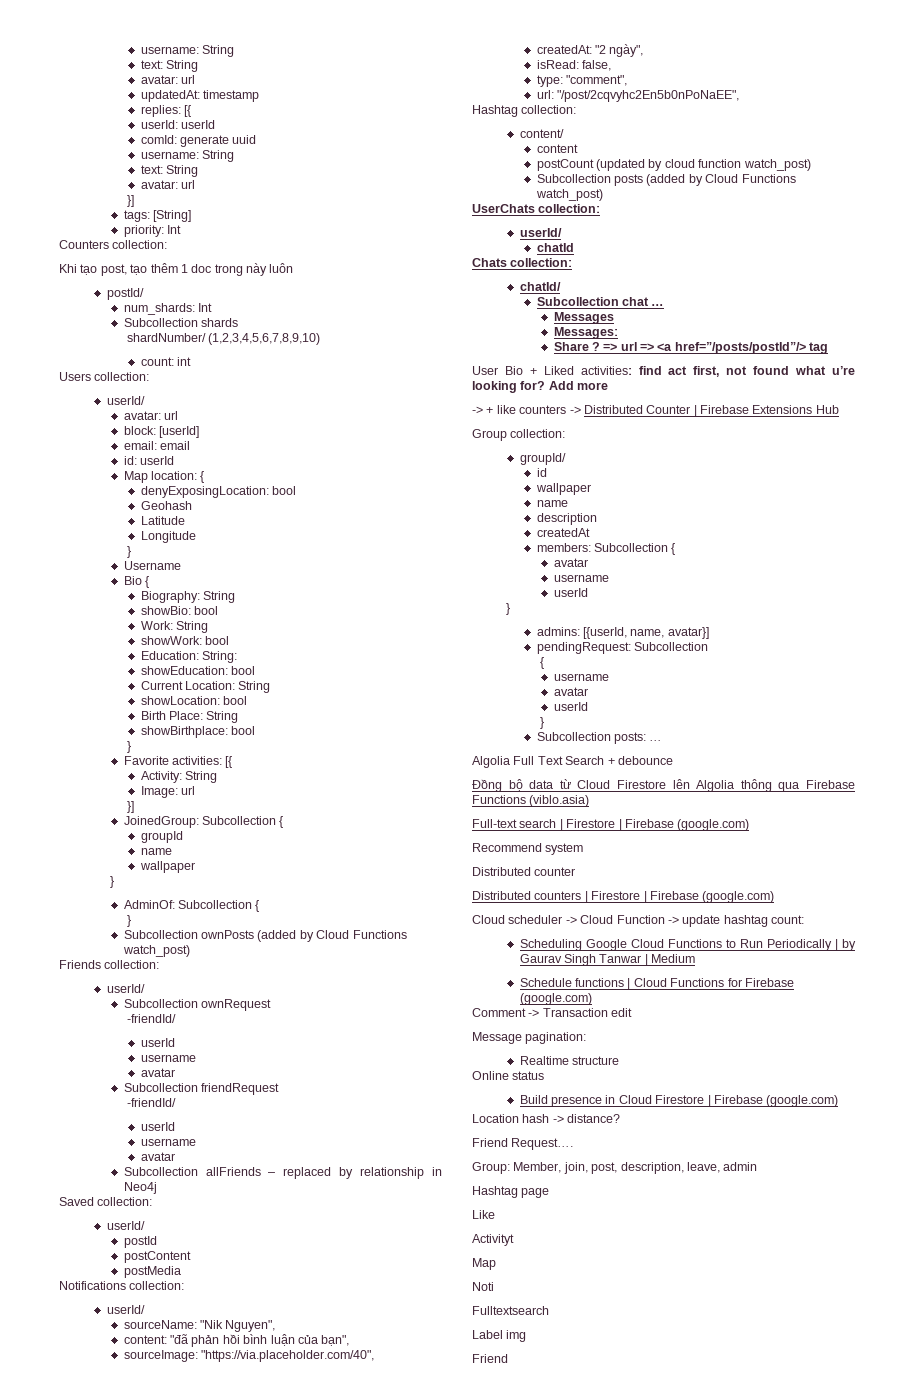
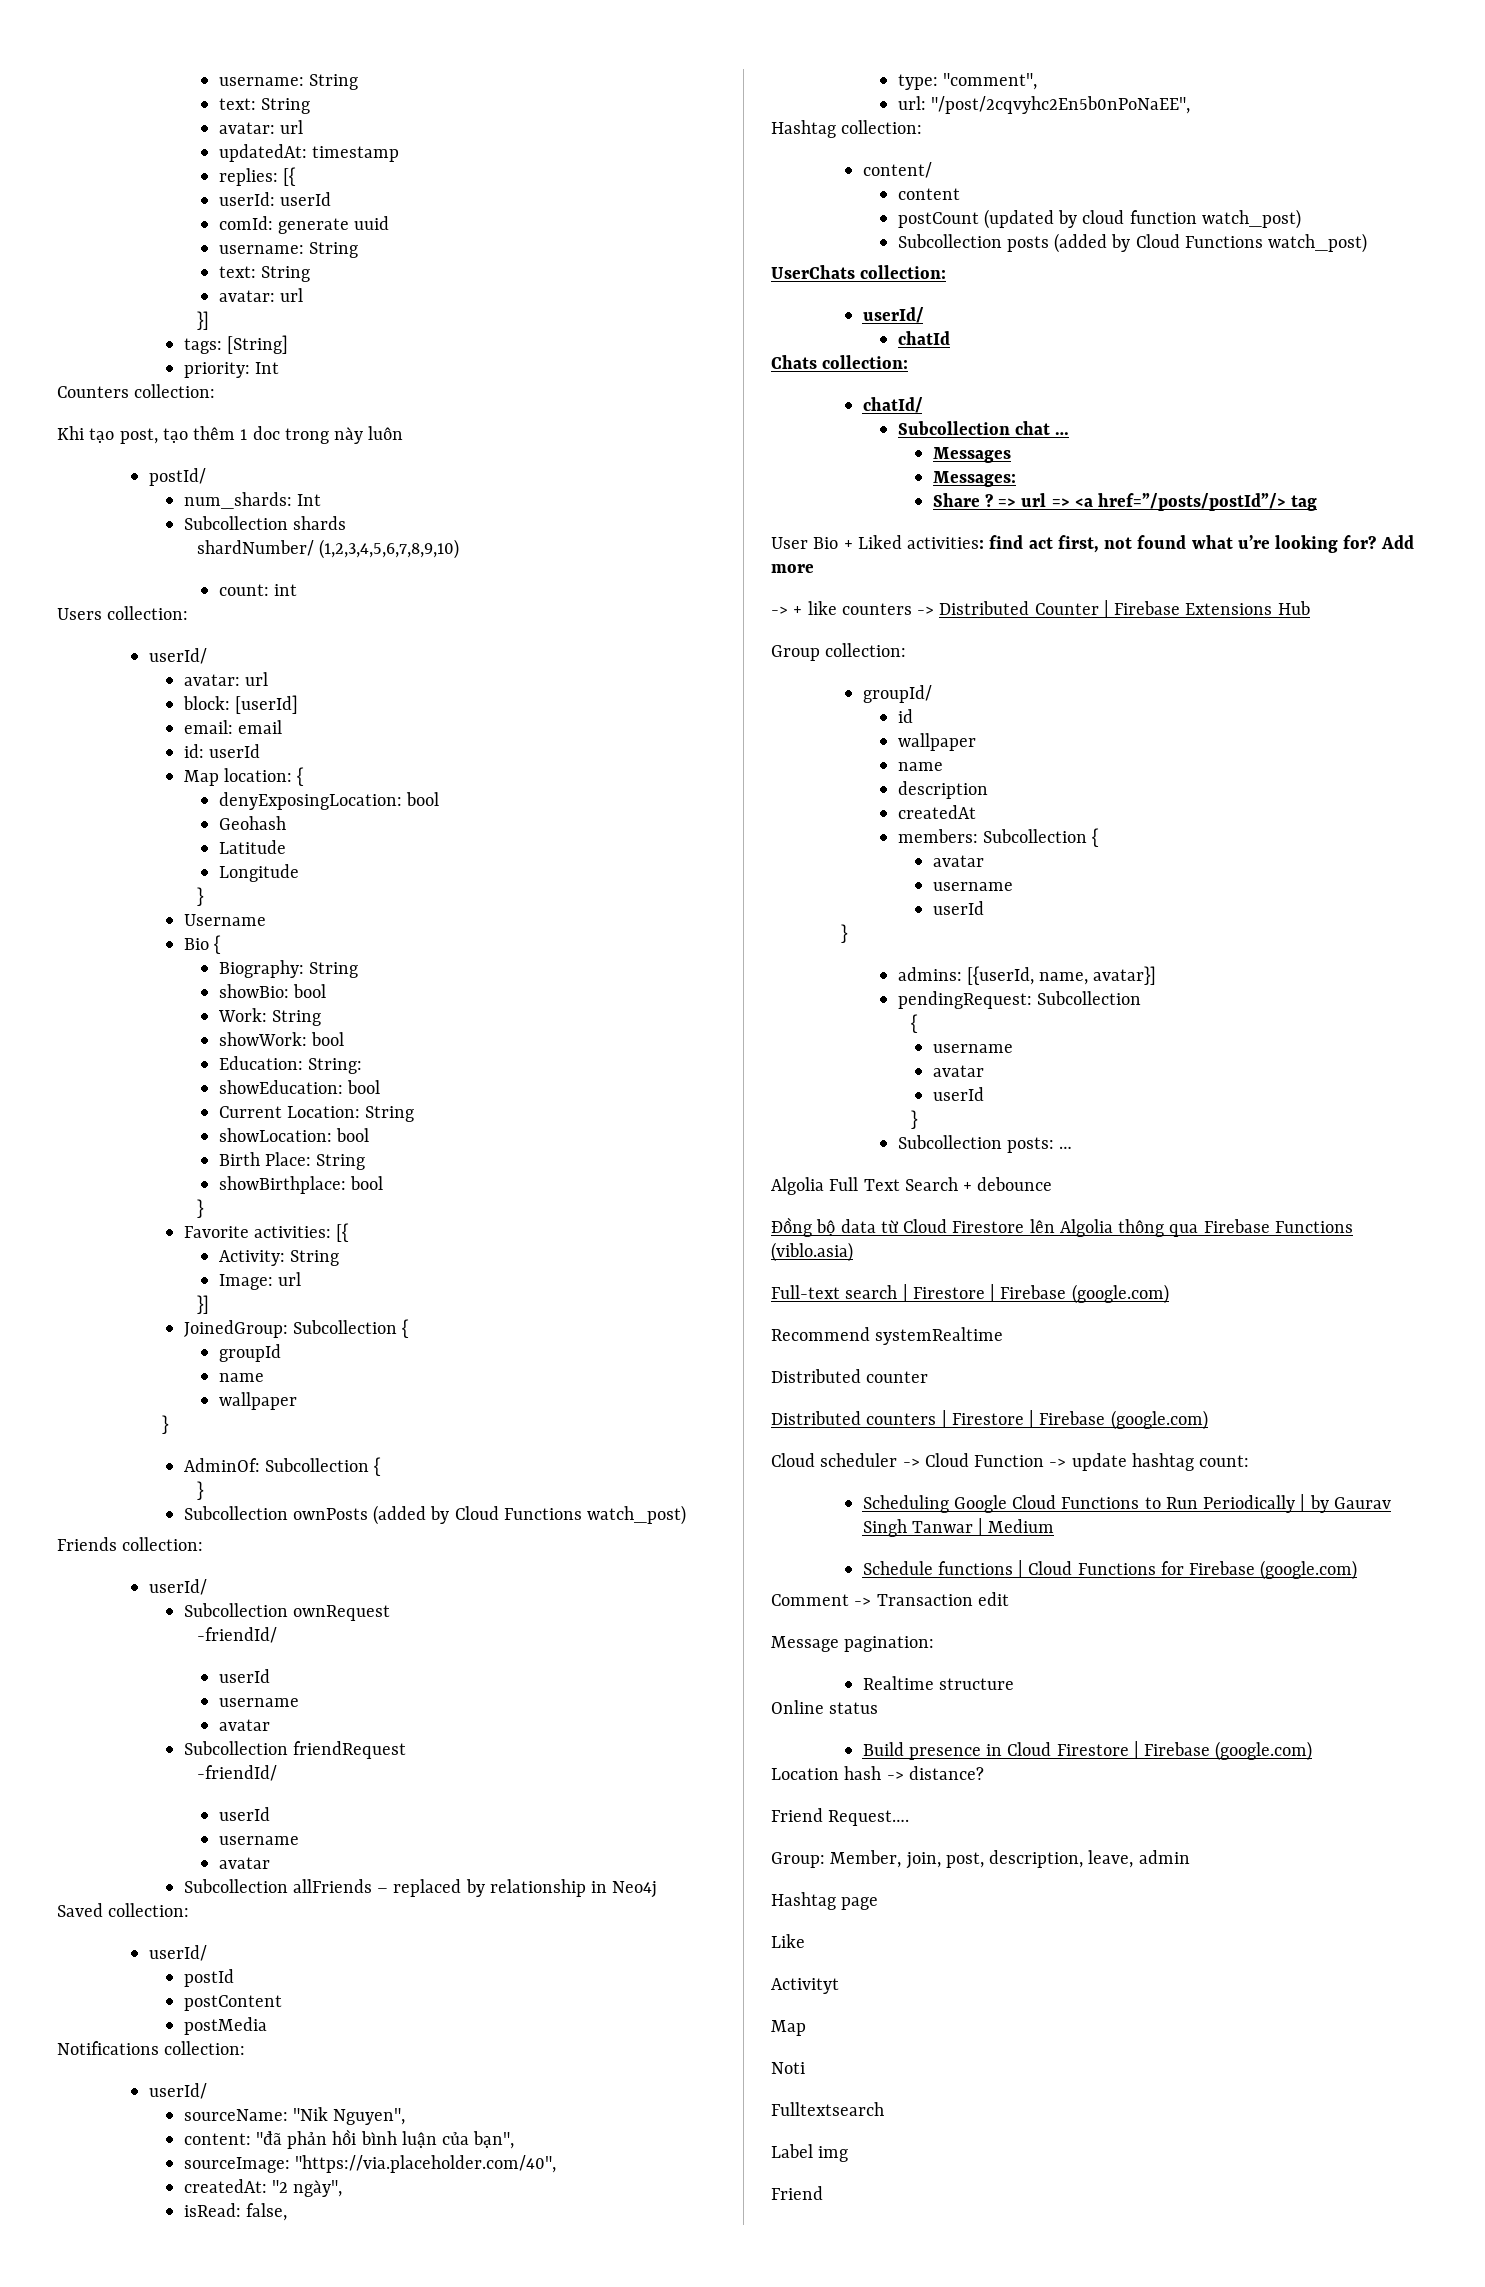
[545,843,584,855] system -> [875,1327,1004,1345] systemRealtime

